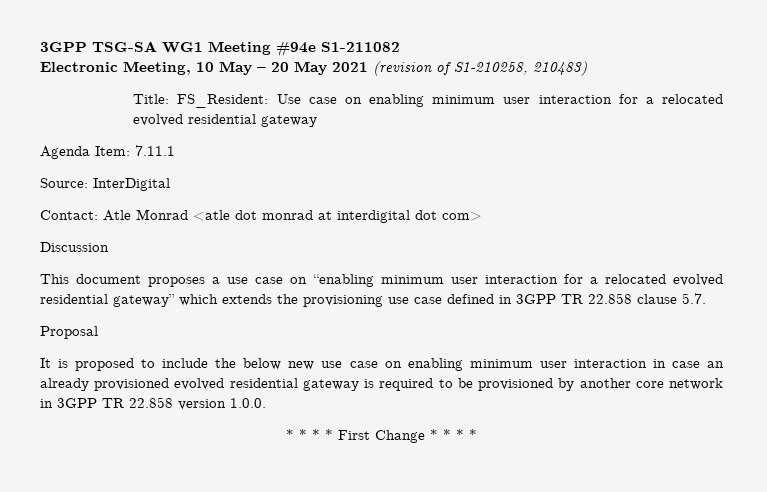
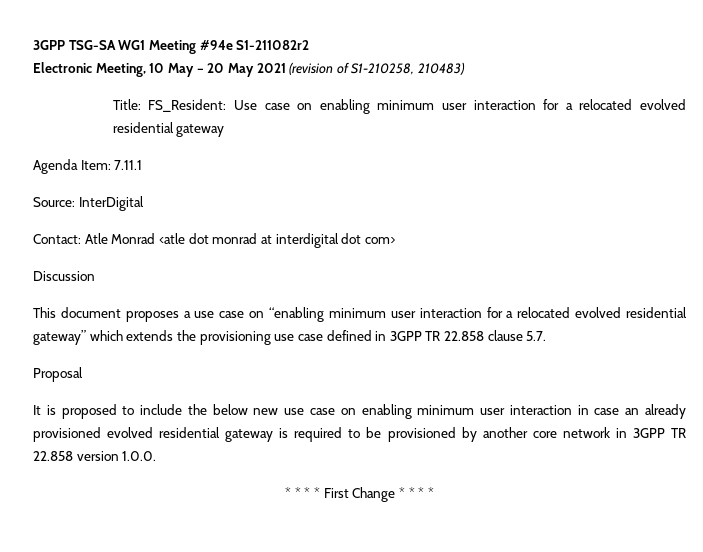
[321,42,400,52] S1-211082 -> [236,40,310,50] S1-211082r2

